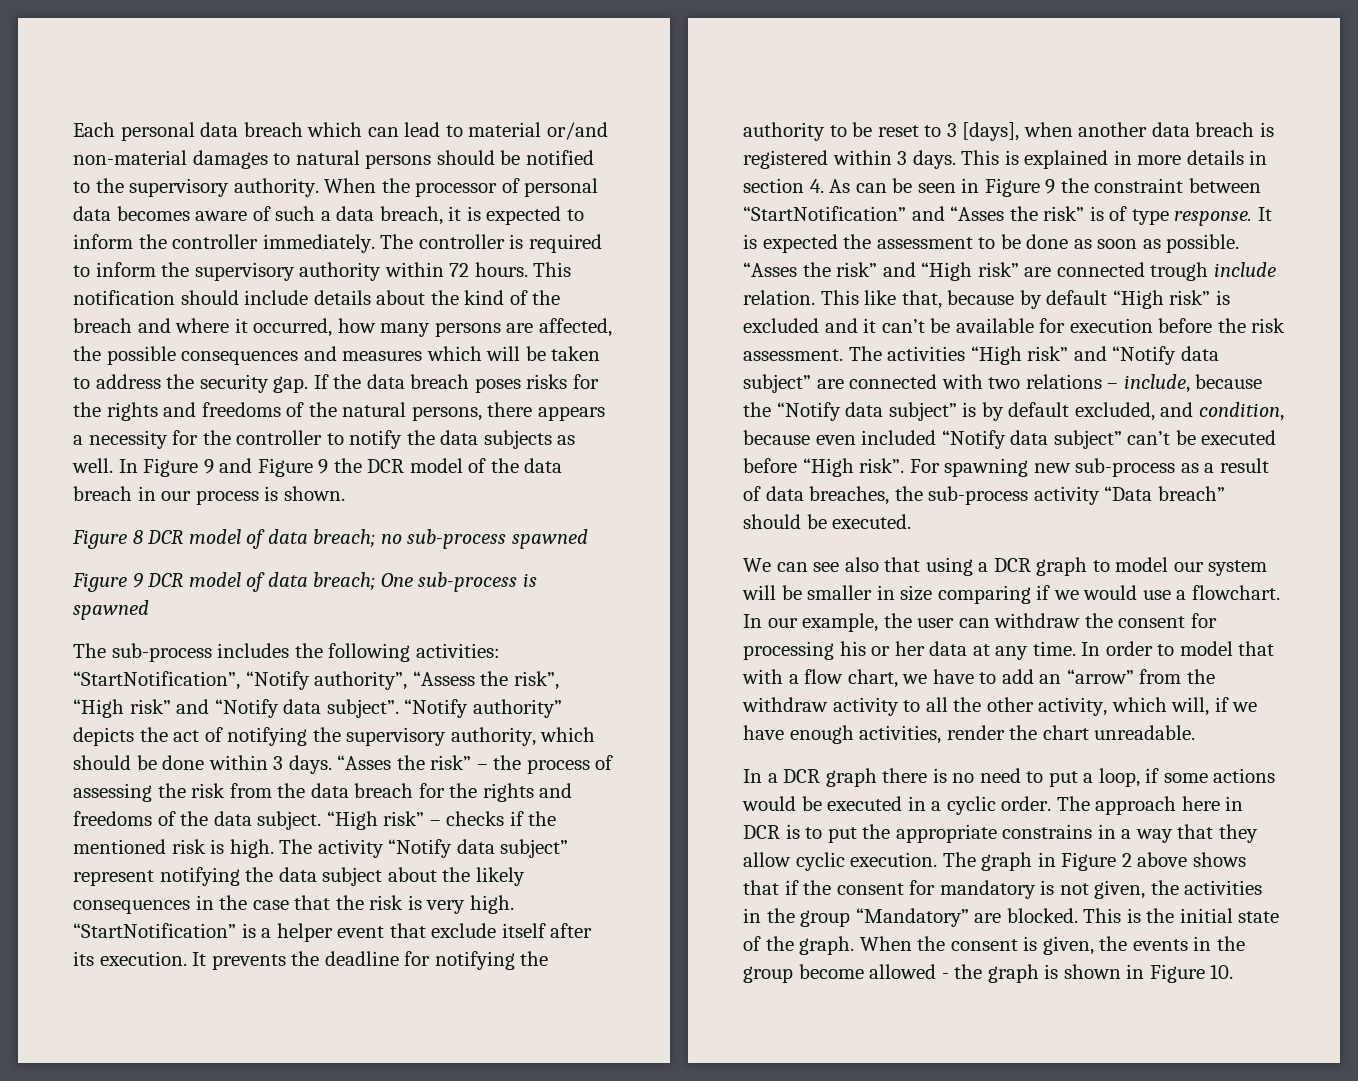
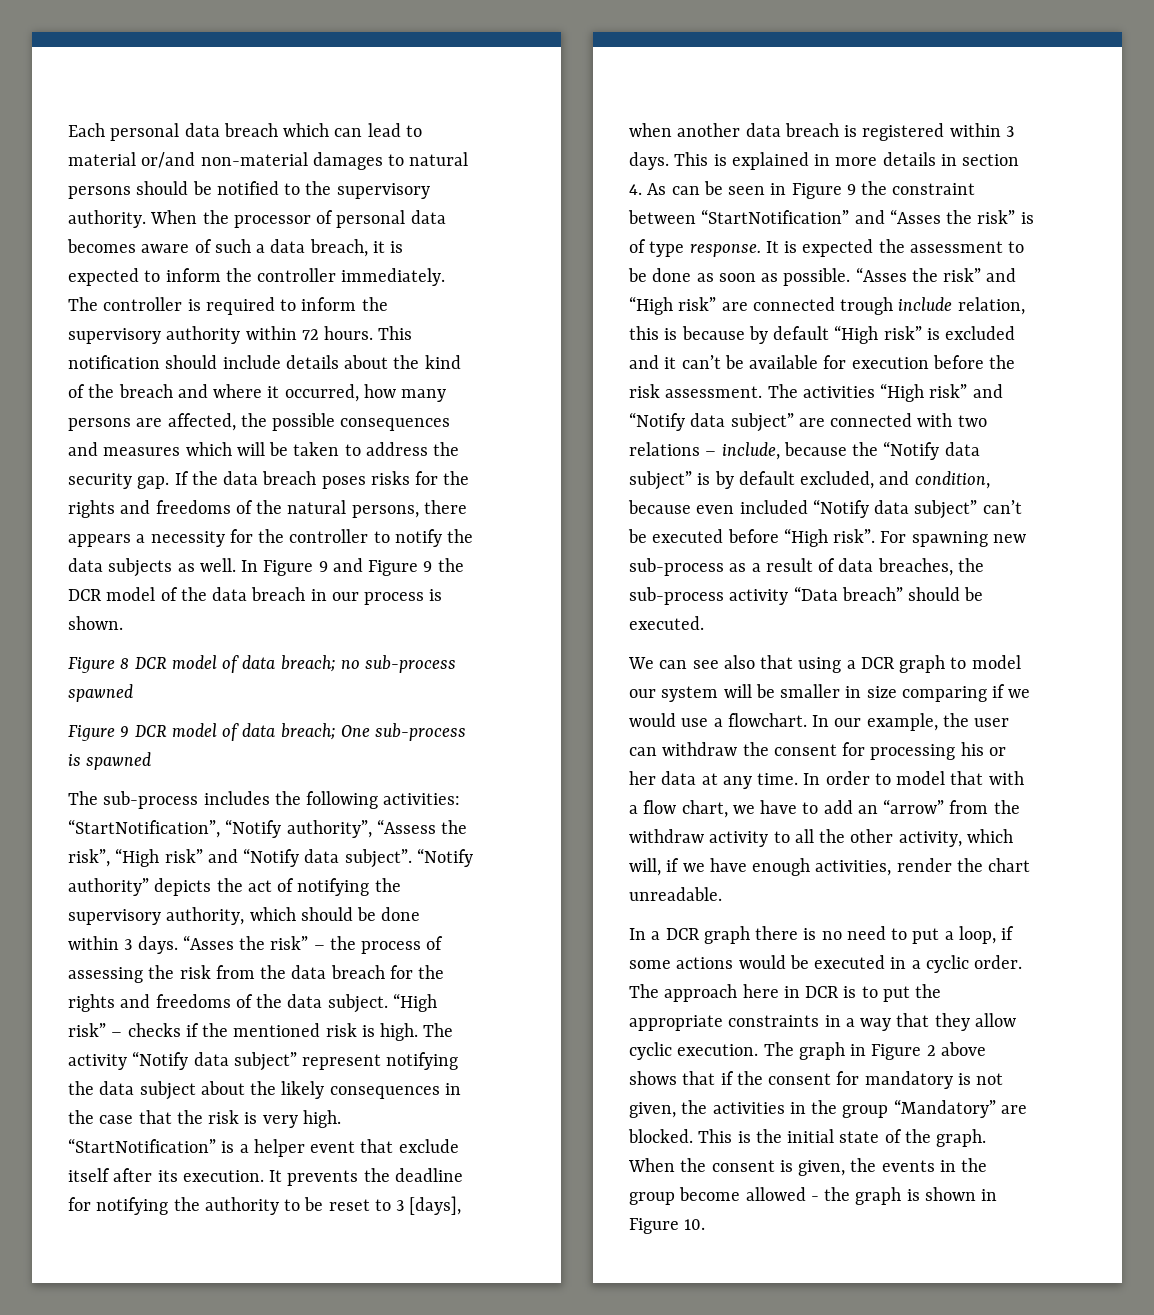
[743,290,942,309] relation. This like that, -> [957,297,1025,315] [629,326,678,340] relation, this is
[1002,824,1093,839] constrains -> [728,1015,820,1027] constraints

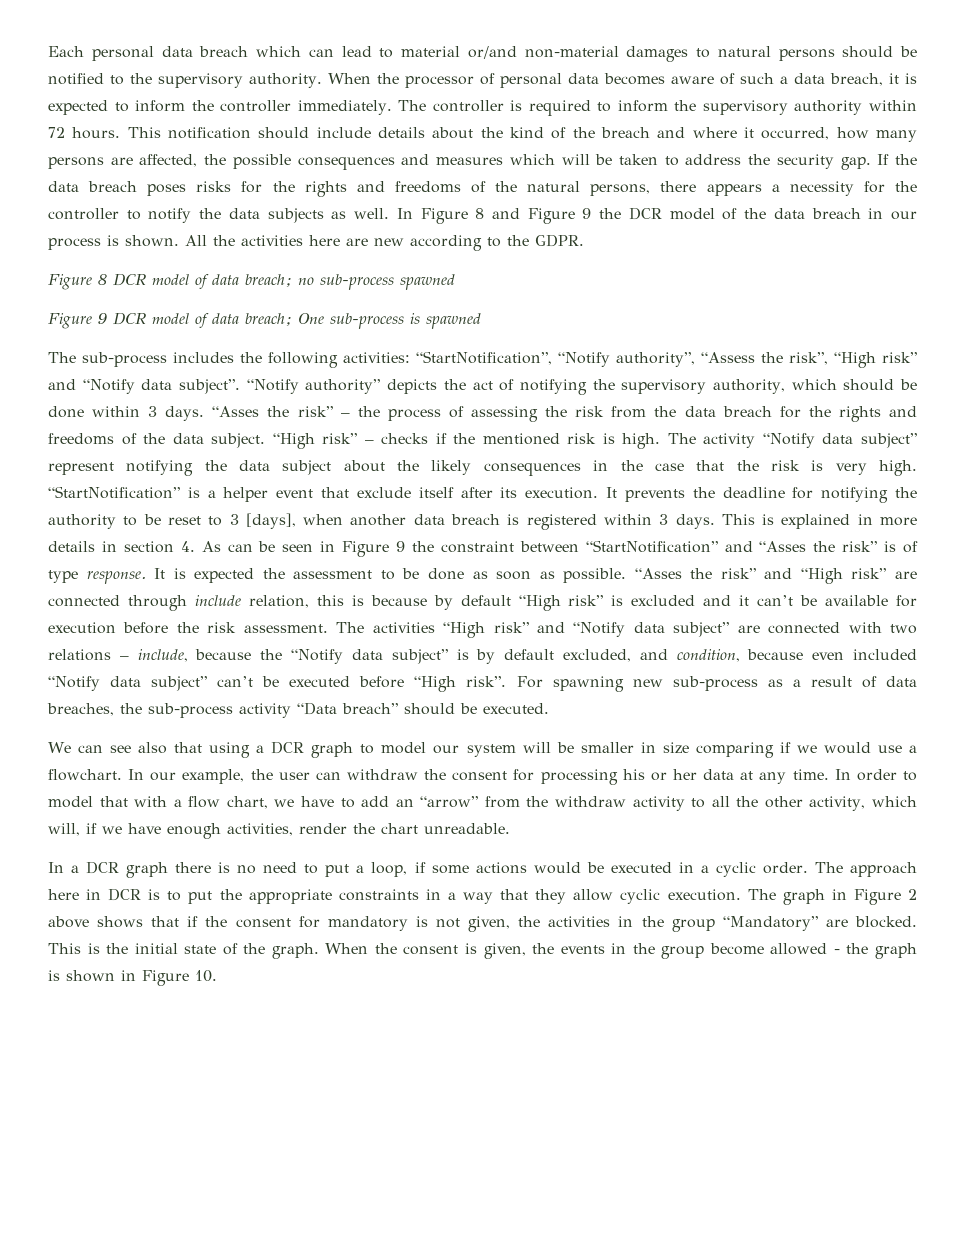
[318,561,328,572] 9 -> [475,208,485,219] 8
(123, 623) none -> [185,234,584,251] All the activities here are new according to the GDPR.
[840,297,894,315] trough -> [127,595,187,611] through

